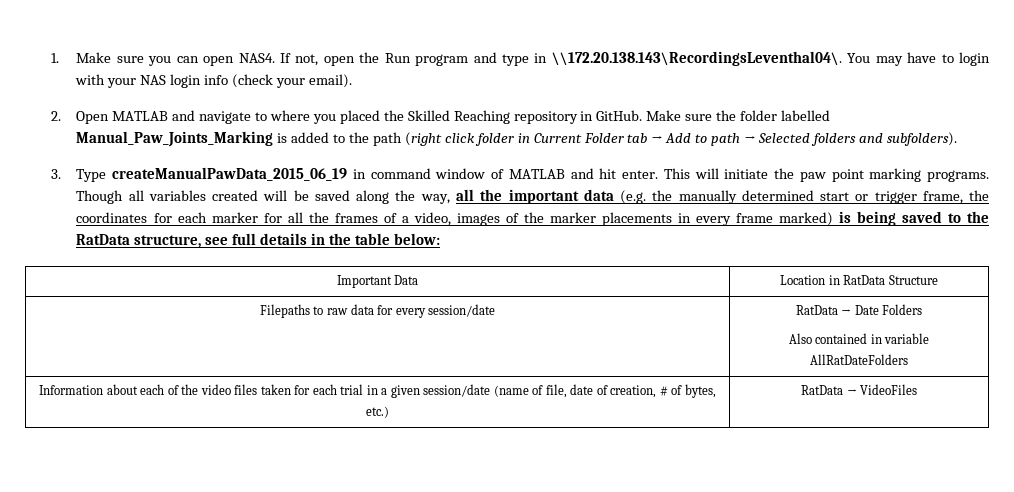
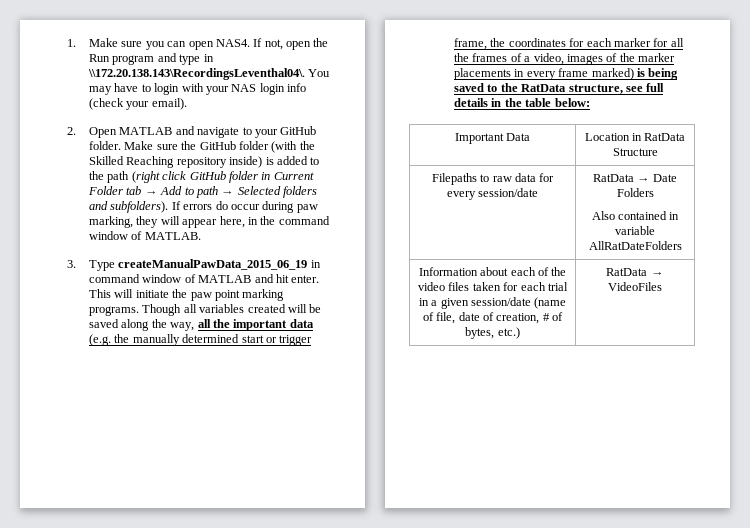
[270,110,830,124] [76,131,274,147] where you placed the Skilled Reaching repository in GitHub. Make sure the folder labelled Manual_Paw_Joints_Marking -> [254,126,317,138] [89,141,315,153] [89,156,263,168] your GitHub folder. Make sure the GitHub folder (with the Skilled Reaching repository inside)
(475, 138) none -> [189,171,226,180] GitHub
(957, 139) none -> [171,201,318,213] [89,216,330,228] [89,231,201,240] If errors do occur during paw marking, they will appear here, in the command window of MATLAB.

